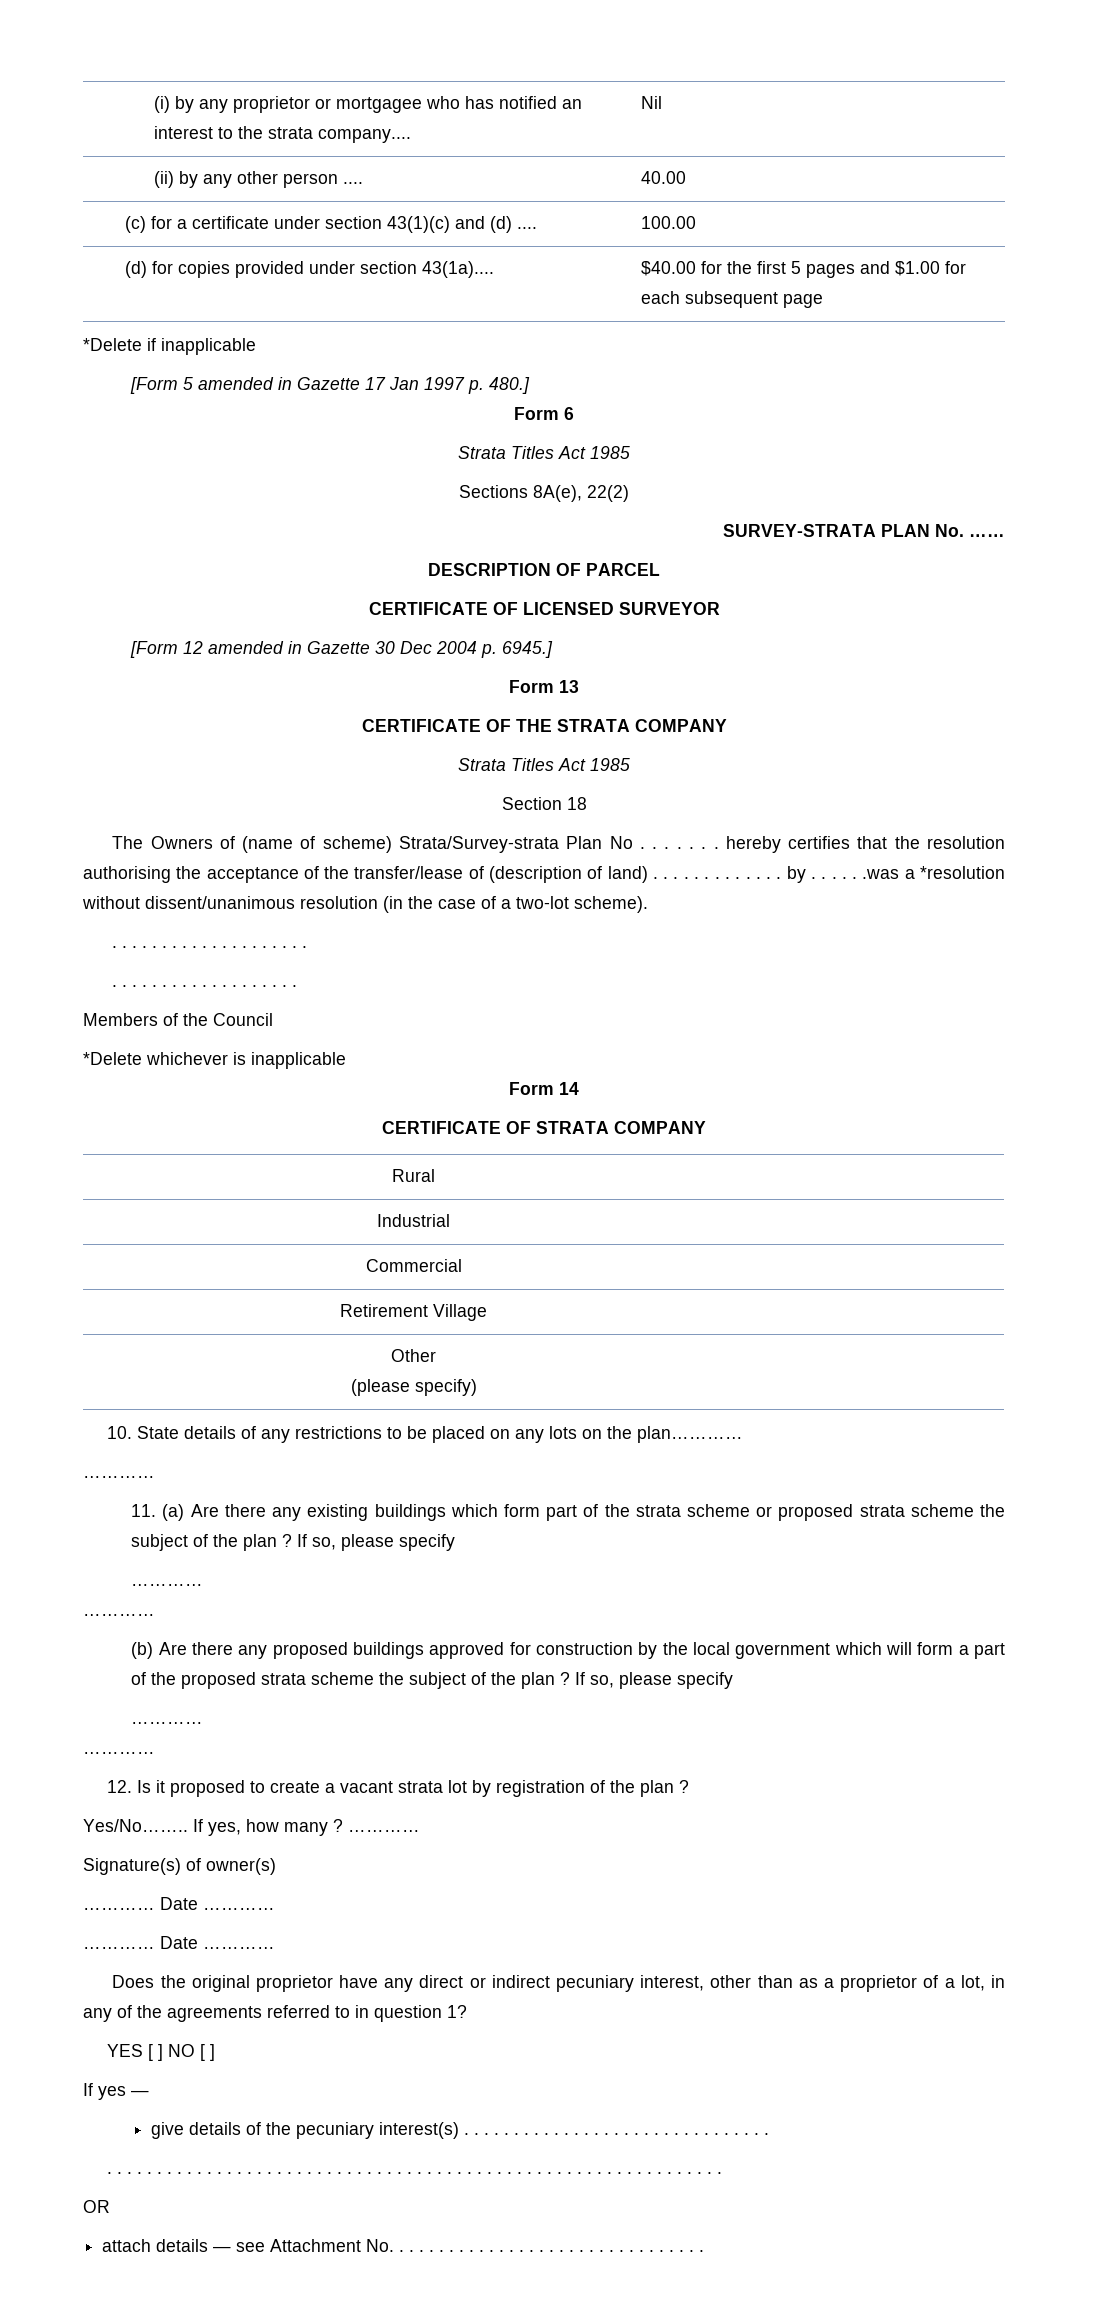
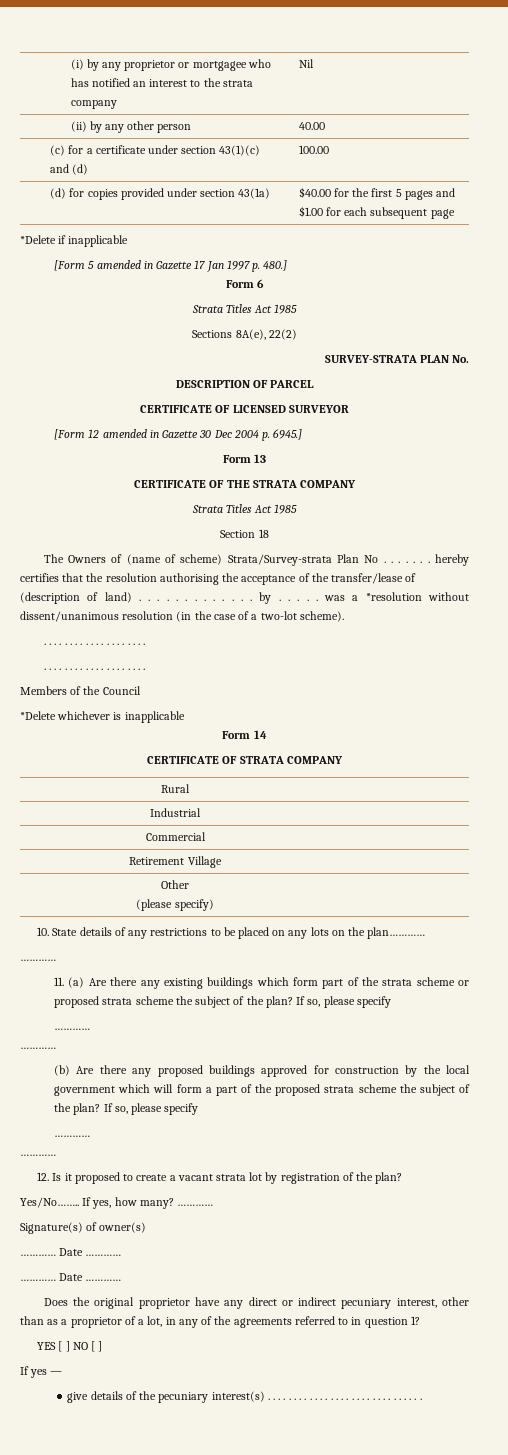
[317,129,411,143] company.... -> [70,100,117,109] company
[342,182,363,184] .... -> (192, 128) none
[516,227,537,229] .... -> (89, 169) none
[421,261,494,278] 43(1a).... -> [238,188,271,199] 43(1a)
[969,534,1005,537] …… -> (469, 359) none
[862,869,900,879] .was -> [324,595,346,601] was
(298, 986) none -> [143,668,146,670] .
[243,1534,293,1551] plan ? -> [265,996,293,1008] plan?
[521,1672,571,1689] plan ? -> [73,1103,101,1115] plan?
[640,1780,690,1797] plan ? -> [375,1172,403,1184] plan?
[284,1819,343,1836] many ? -> [139,1198,174,1209] many?
[763,2133,769,2135] [107,2172,723,2174] [83,2200,110,2213] [102,2239,705,2252] . // . . . . . . . . . . . . . . . . . . . . . . . . . . . . . . . . . . . . . . . . . . . . . . . . . . . . . . . . . . . . . . // OR // attach details — see Attachment No. . . . . . . . . . . . . . . . . . . . . . . . . . . . . . . . -> (422, 1399) none

